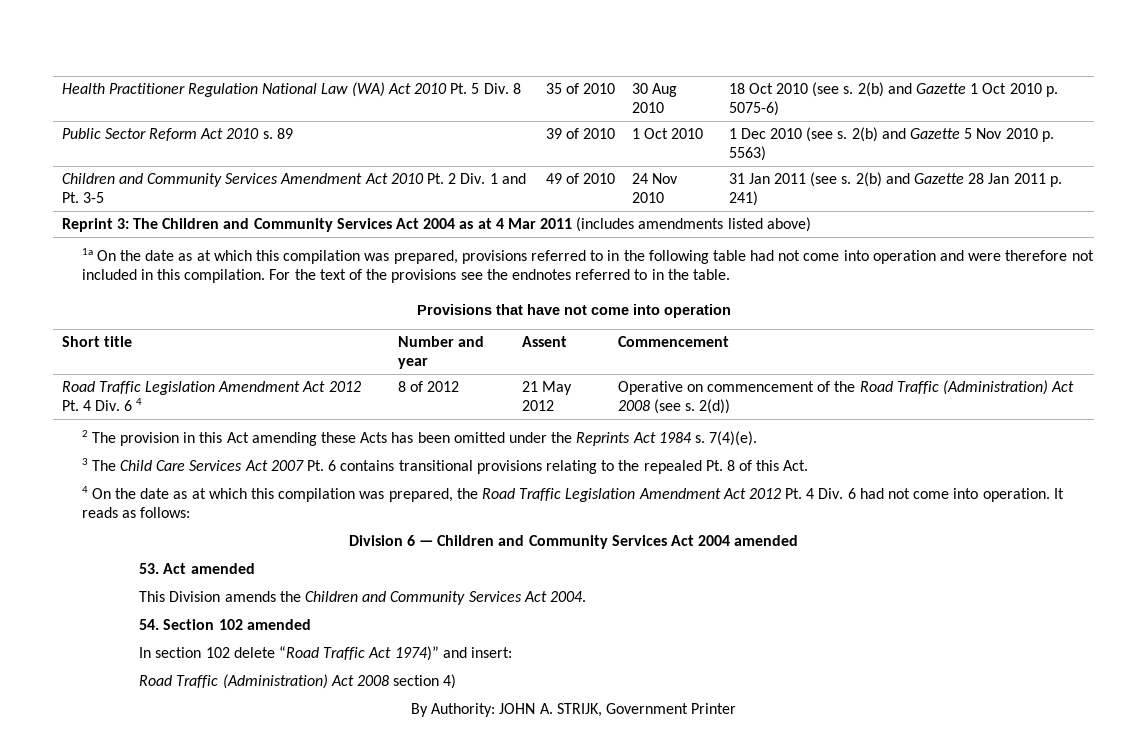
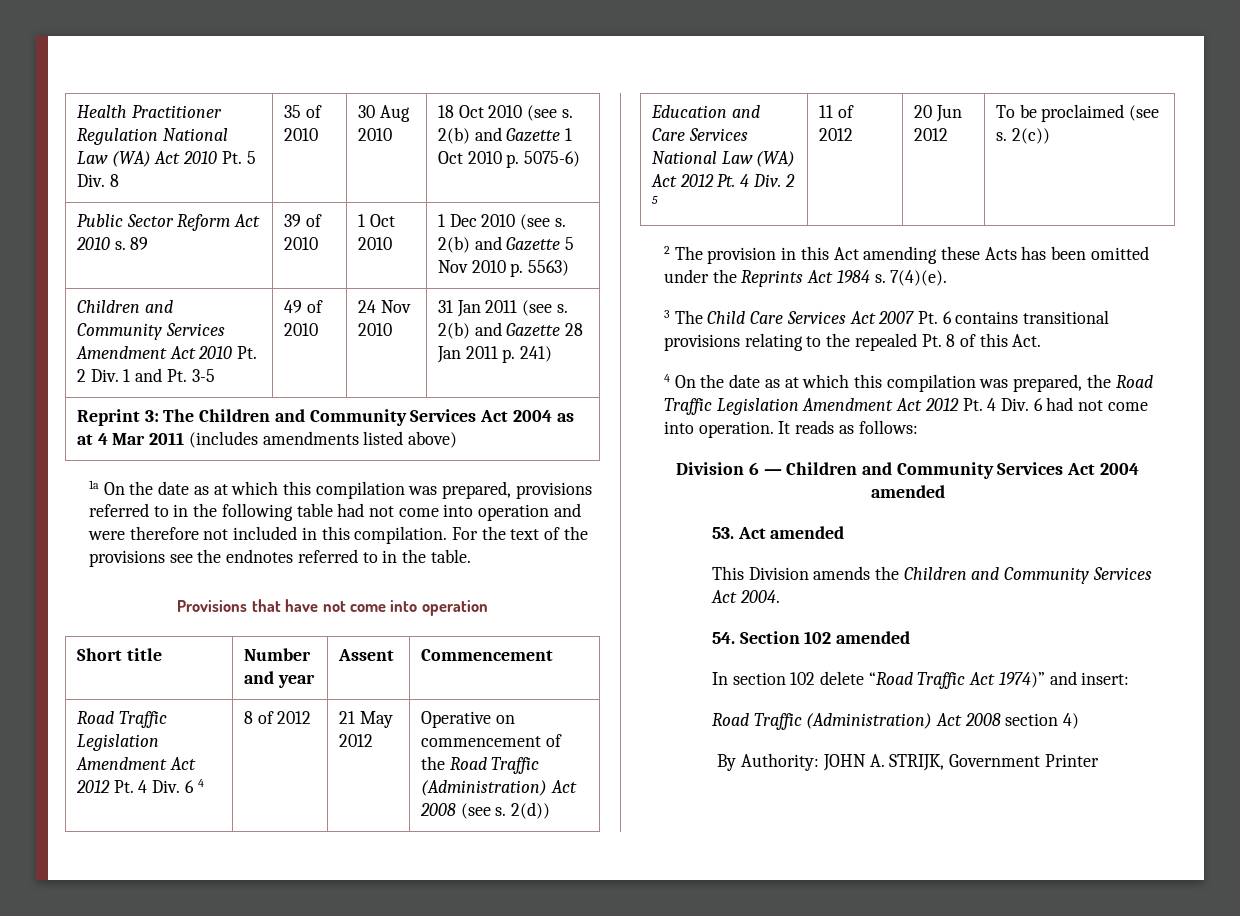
(731, 406) none -> [650,105,760,118] [651,128,748,141] [651,151,796,167] [650,174,795,187] [651,196,658,204] [818,105,854,118] [818,128,853,141] [913,105,962,122] [913,128,948,141] [995,104,1160,122] [995,128,1050,144] // Education and Care Services National Law (WA) Act 2012 Pt. 4 Div. 2 5 | 11 of 2012 | 20 Jun 2012 | To be proclaimed (see s. 2(c))

